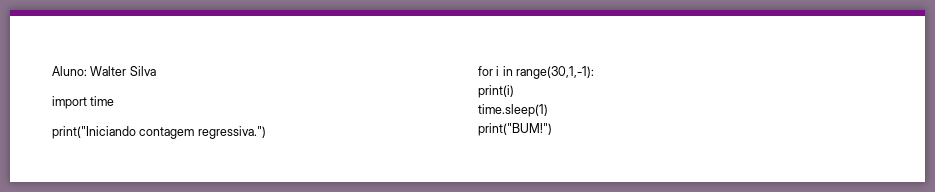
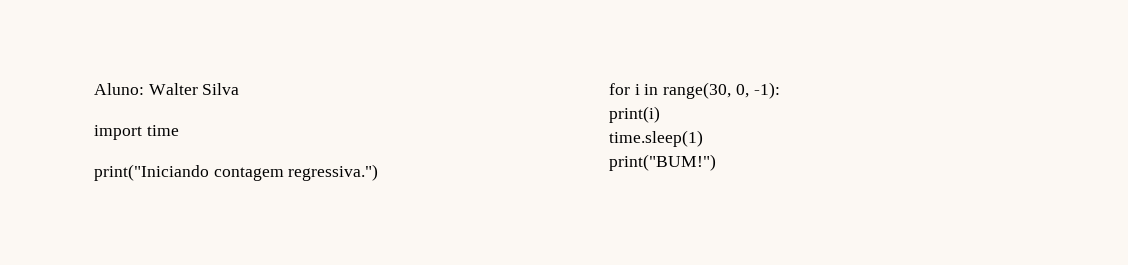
[516,66,595,79] range(30,1,-1): -> [663,82,780,99] range(30, 0, -1):

